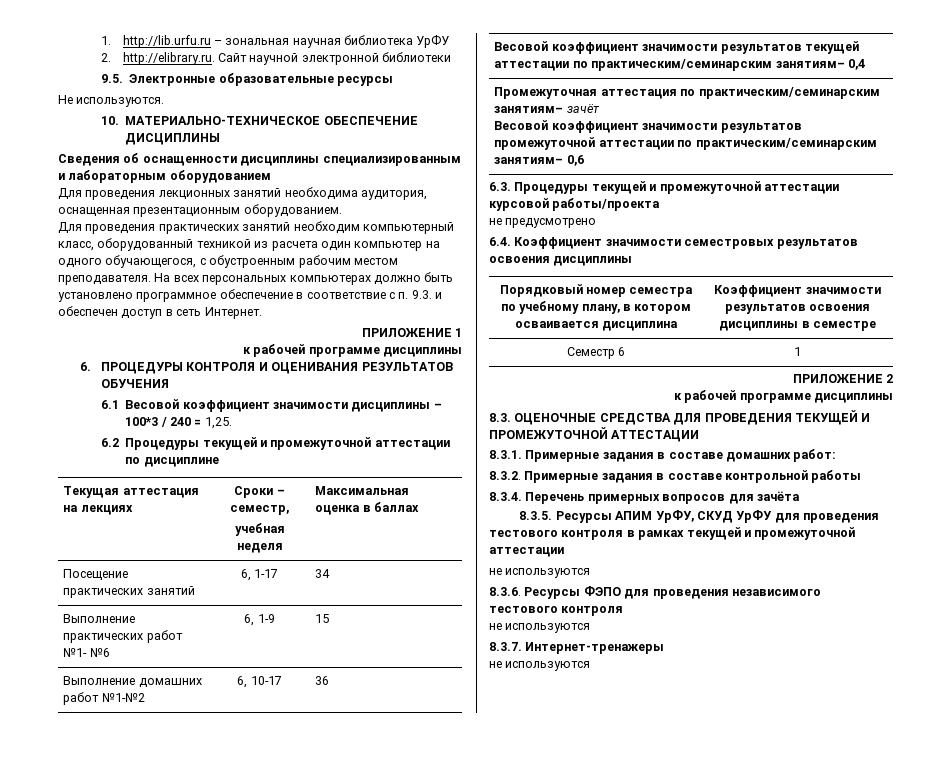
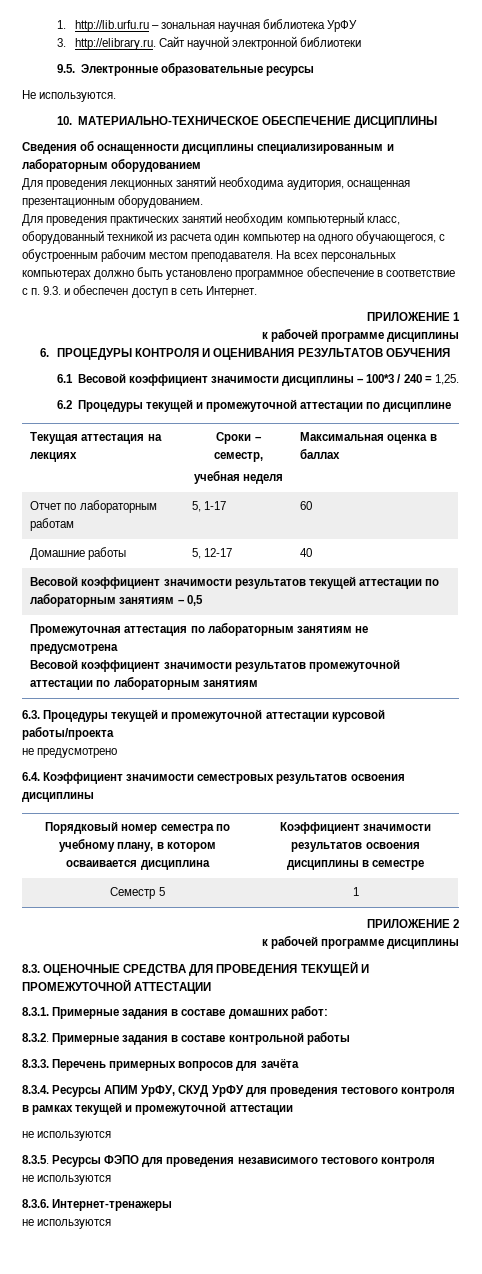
[101,53,112,62] 2. -> [57,38,67,47] 3.
[63,569,129,581] [63,586,195,598] [240,569,279,581] [315,569,331,578] [63,614,136,623] [63,630,183,643] [63,648,110,657] [244,614,275,626] [315,614,330,623] [63,676,202,688] [63,692,145,705] [237,676,282,688] [315,676,330,685] Посещение практических занятий | 6, 1-17 | 34 // Выполнение практических работ №1- №6 | 6, 1-9 | 15 // Выполнение домашних работ №1-№2 | 6, 10-17 | 36 -> [30,500,157,513] [30,518,75,531] [192,501,227,512] [300,501,313,510] [30,547,127,560] [192,548,233,559] [300,548,313,557] Отчет по лабораторным работам | 5, 1-17 | 60 // Домашние работы | 5, 12-17 | 40
[591,59,865,71] практическим/семинарским занятиям– 0,4 -> [30,593,203,607] лабораторным занятиям – 0,5
[698,87,880,99] [494,104,600,113] практическим/семинарским занятиям– зачёт -> [207,622,368,636] [30,644,119,654] лабораторным занятиям не предусмотрена
[695,138,877,150] [494,155,584,166] практическим/семинарским занятиям– 0,6 -> [113,676,258,690] лабораторным занятиям
[618,347,626,356] 6 -> [158,887,165,896] 5
[489,492,522,501] 8.3.4. -> [22,1059,49,1068] 8.3.3.
[519,511,553,520] 8.3.5. -> [22,1085,49,1094] 8.3.4.
[489,587,521,596] 8.3.6. -> [22,1155,49,1164] 8.3.5.
[489,642,522,651] 8.3.7. -> [22,1199,49,1208] 8.3.6.

